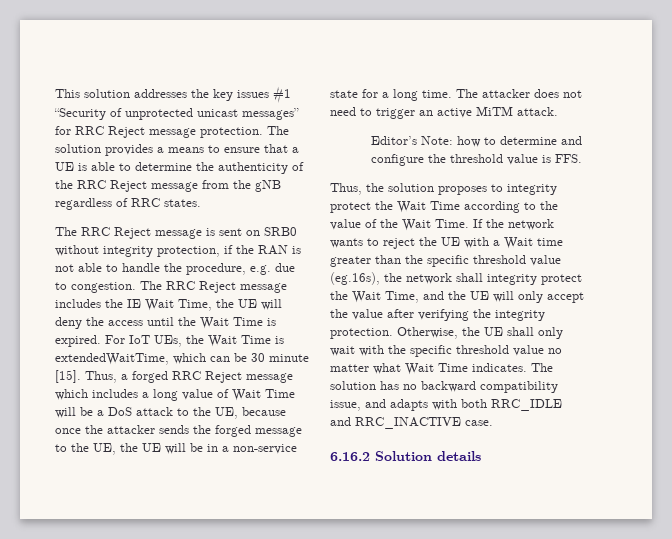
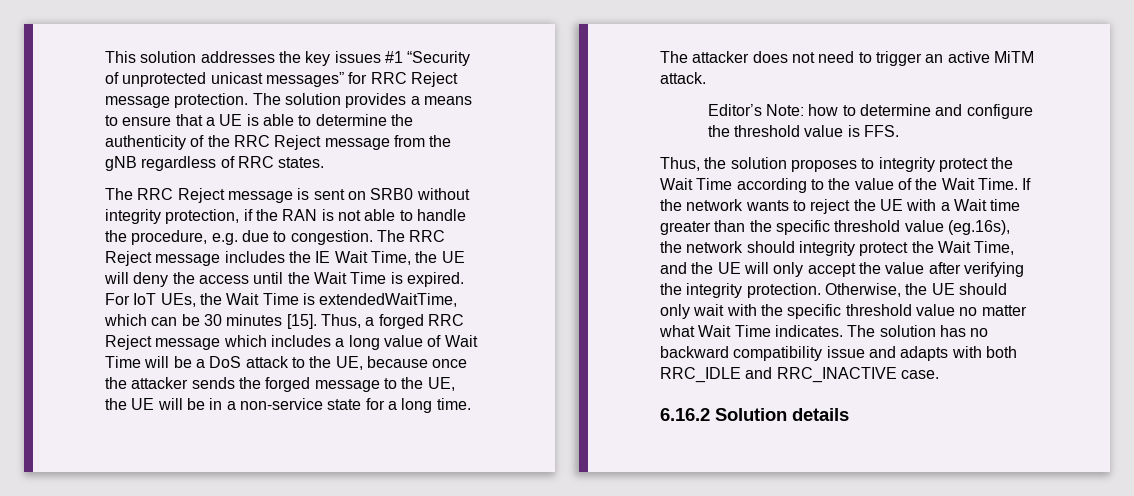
[269,354,309,362] minute -> [226,314,283,326] minutes
[456,273,483,282] shall -> [746,241,795,253] should
[507,327,534,336] shall -> [958,283,1007,295] should
[330,400,361,411] issue, -> [826,346,865,358] issue

